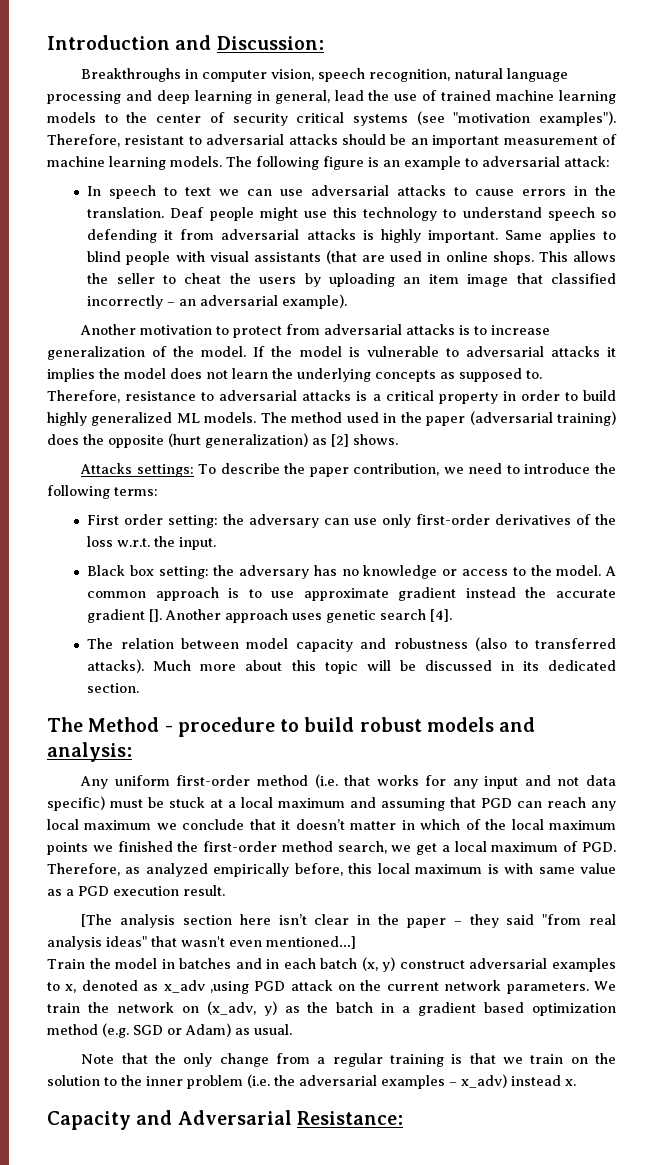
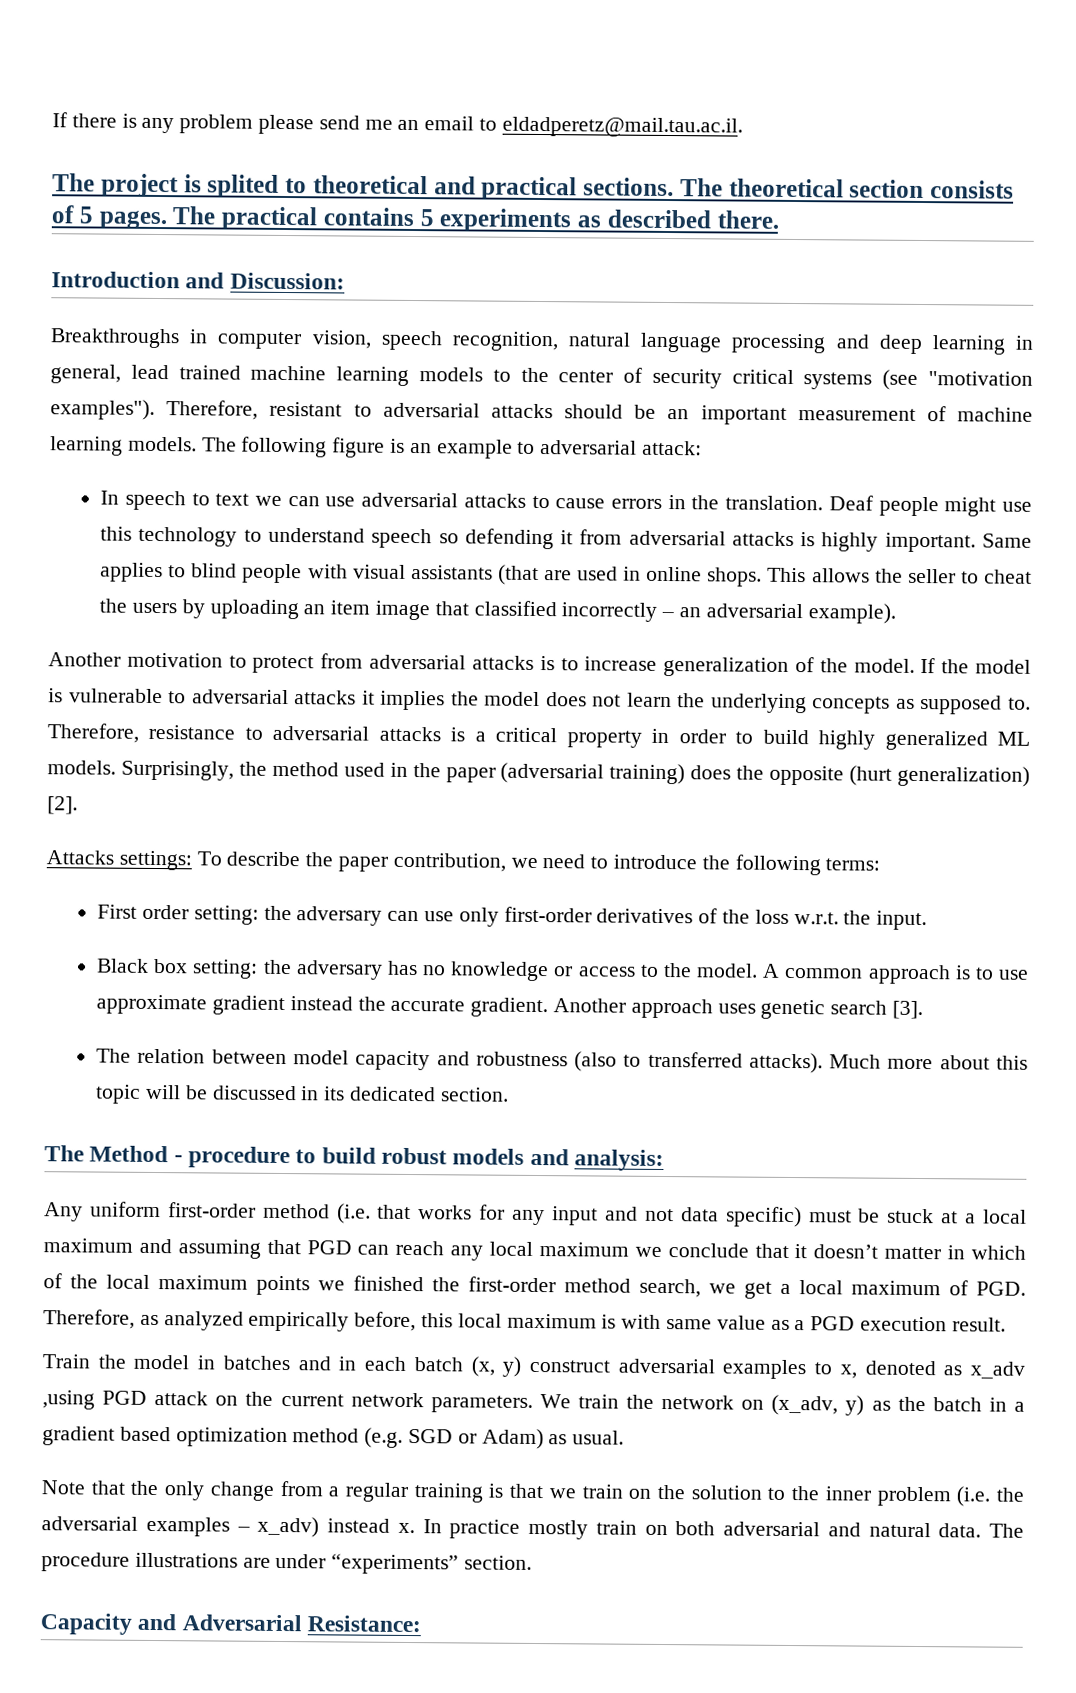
(47, 42) none -> [52,112,743,138] [52,173,1014,201] [51,205,779,233] If there is any problem please send me an email to eldadperetz@mail.tau.ac.il. // The project is splited to theoretical and practical sections. The theoretical section consists of 5 pages. The practical contains 5 experiments as described there. //
[368,90,438,101] the use of -> (169, 372) none
[260,412,287,423] The -> [120,760,267,781] Surprisingly, the
[312,434,398,447] as [2] shows. -> [47,796,78,815] [2].
[87,609,163,623] gradient []. -> [470,997,549,1018] gradient.
[430,609,453,622] [4]. -> [891,1000,923,1020] [3].
[81,914,617,928] [47,936,356,950] // [The analysis section here isn’t clear in the paper – they said "from real analysis ideas" that wasn't even mentioned…] -> (1006, 1324) none
(576, 1082) none -> [422,1519,1024,1540] [41,1552,533,1575] In practice mostly train on both adversarial and natural data. The procedure illustrations are under “experiments” section.

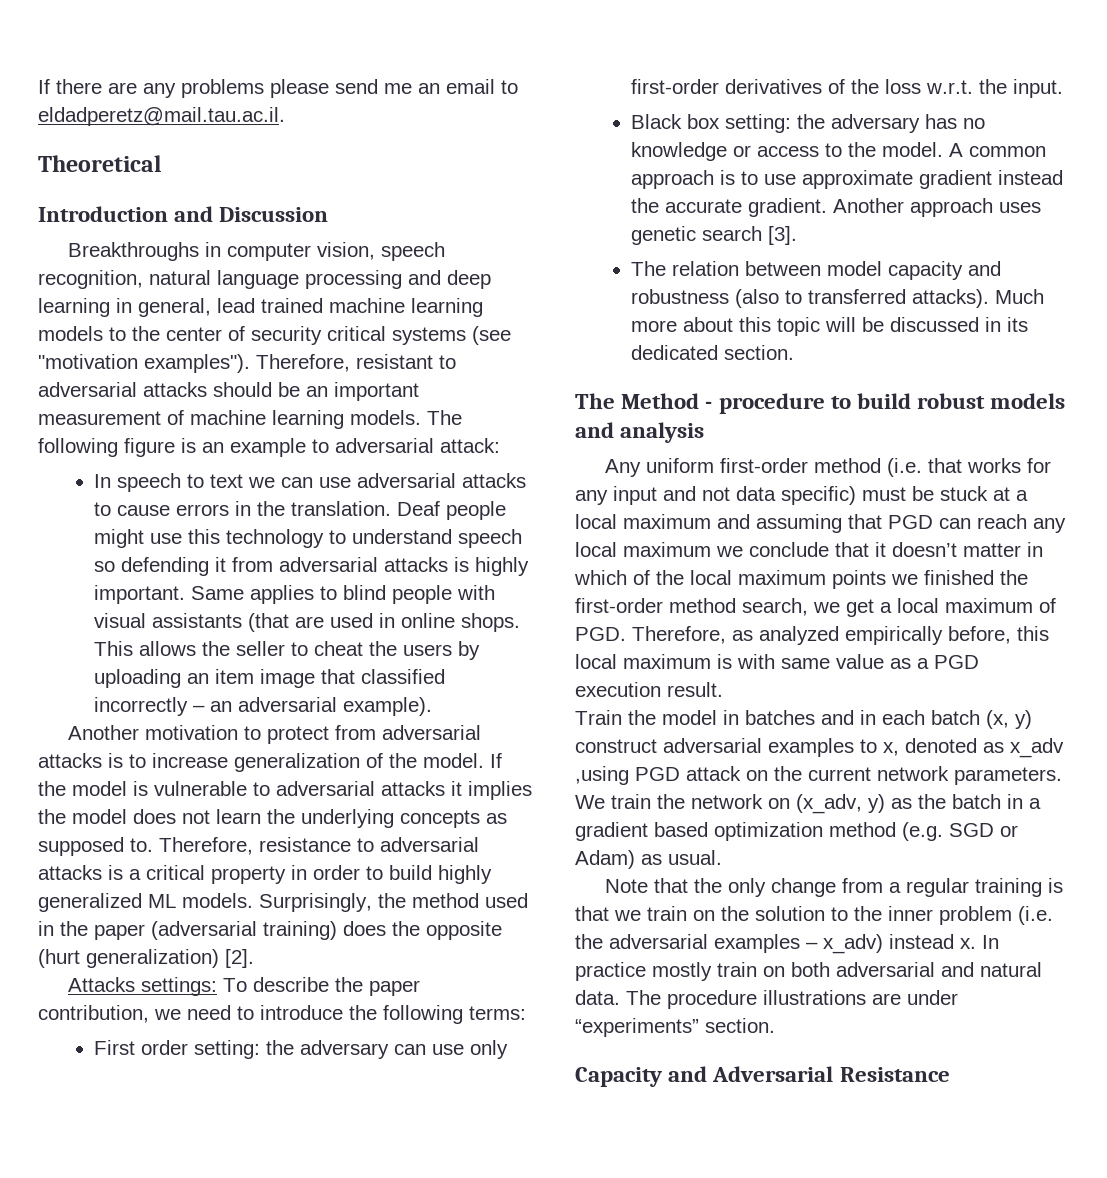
[121,113,254,134] is any problem -> [108,79,264,98] are any problems
[52,173,1014,201] [51,205,779,233] The project is splited to theoretical and practical sections. The theoretical section consists of 5 pages. The practical contains 5 experiments as described there. -> [38,155,161,172] Theoretical
[229,272,345,290] Discussion: -> [219,207,329,222] Discussion
[574,1149,665,1172] analysis: -> [620,422,705,443] analysis
[307,1615,422,1633] Resistance: -> [839,1067,950,1082] Resistance

